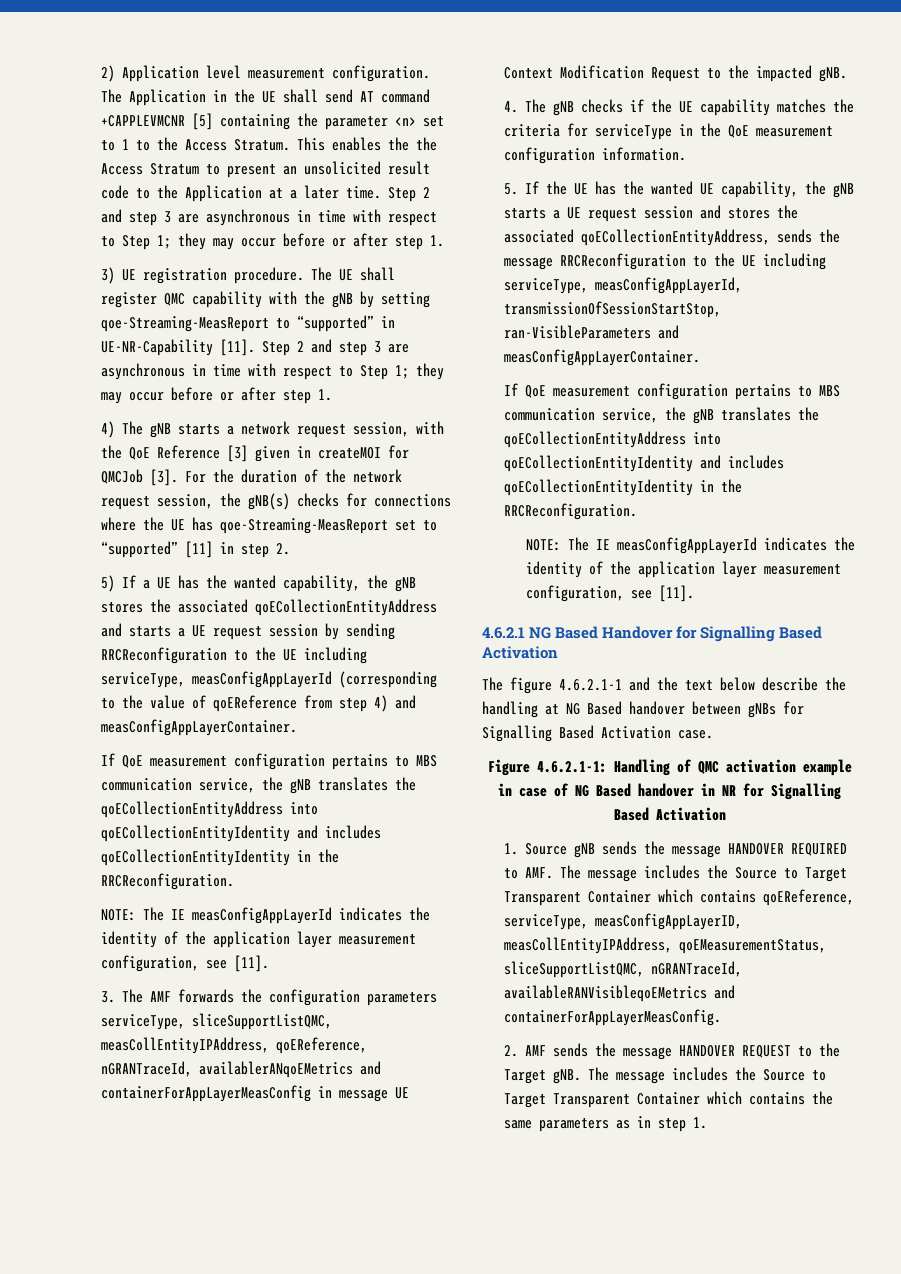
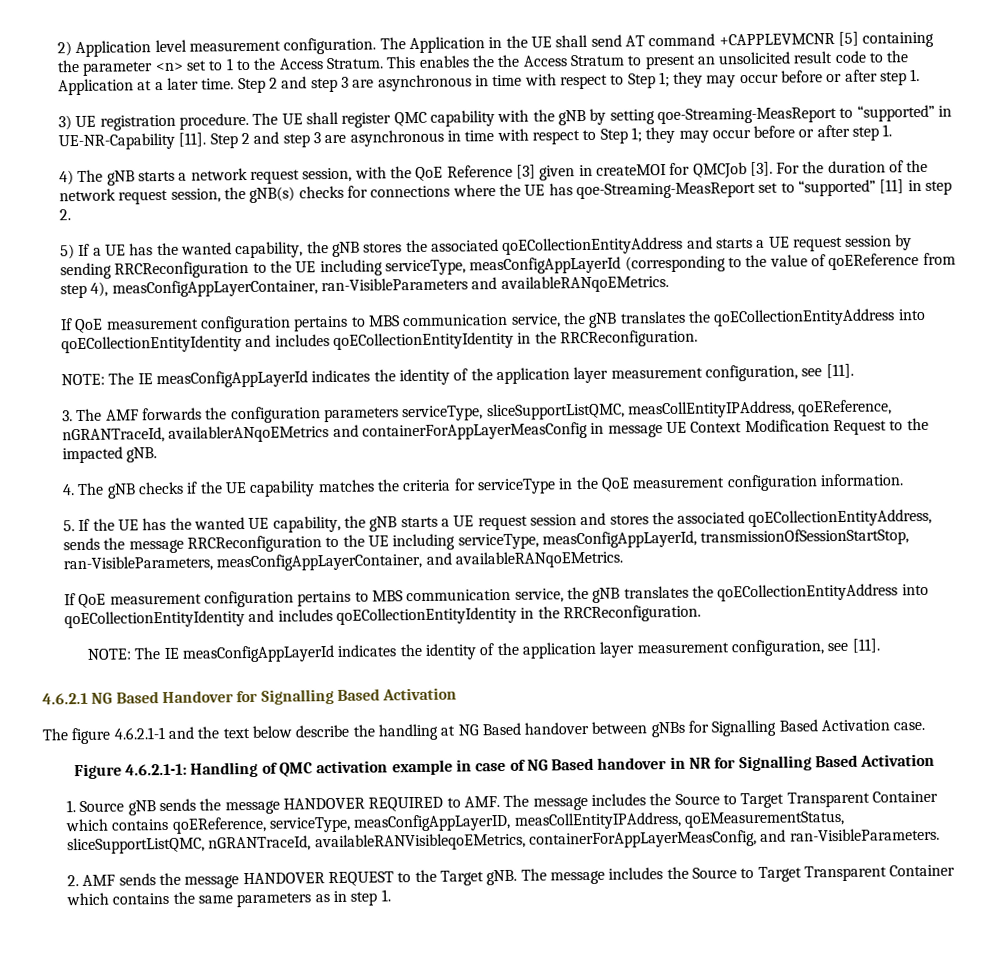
[373,695,416,712] [100,719,297,736] 4) and measConfigAppLayerContainer. -> [90,274,669,298] 4), measConfigAppLayerContainer, ran-VisibleParameters and availableRANqoEMetrics.
[503,325,679,339] [503,349,700,366] ran-VisibleParameters and measConfigAppLayerContainer. -> [63,550,624,573] ran-VisibleParameters, measConfigAppLayerContainer, and availableRANqoEMetrics.
[503,985,735,1002] [503,1009,721,1026] availableRANVisibleqoEMetrics and containerForAppLayerMeasConfig. -> [314,827,940,852] availableRANVisibleqoEMetrics, containerForAppLayerMeasConfig, and ran-VisibleParameters.

